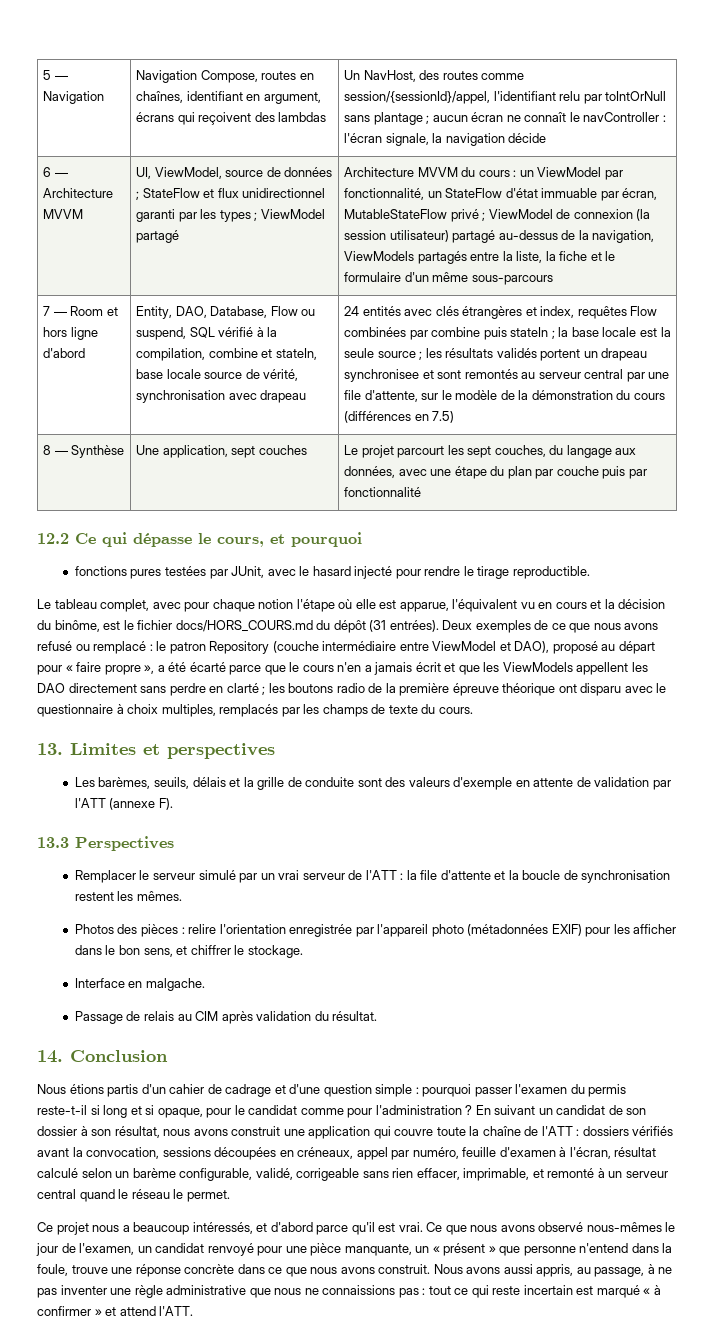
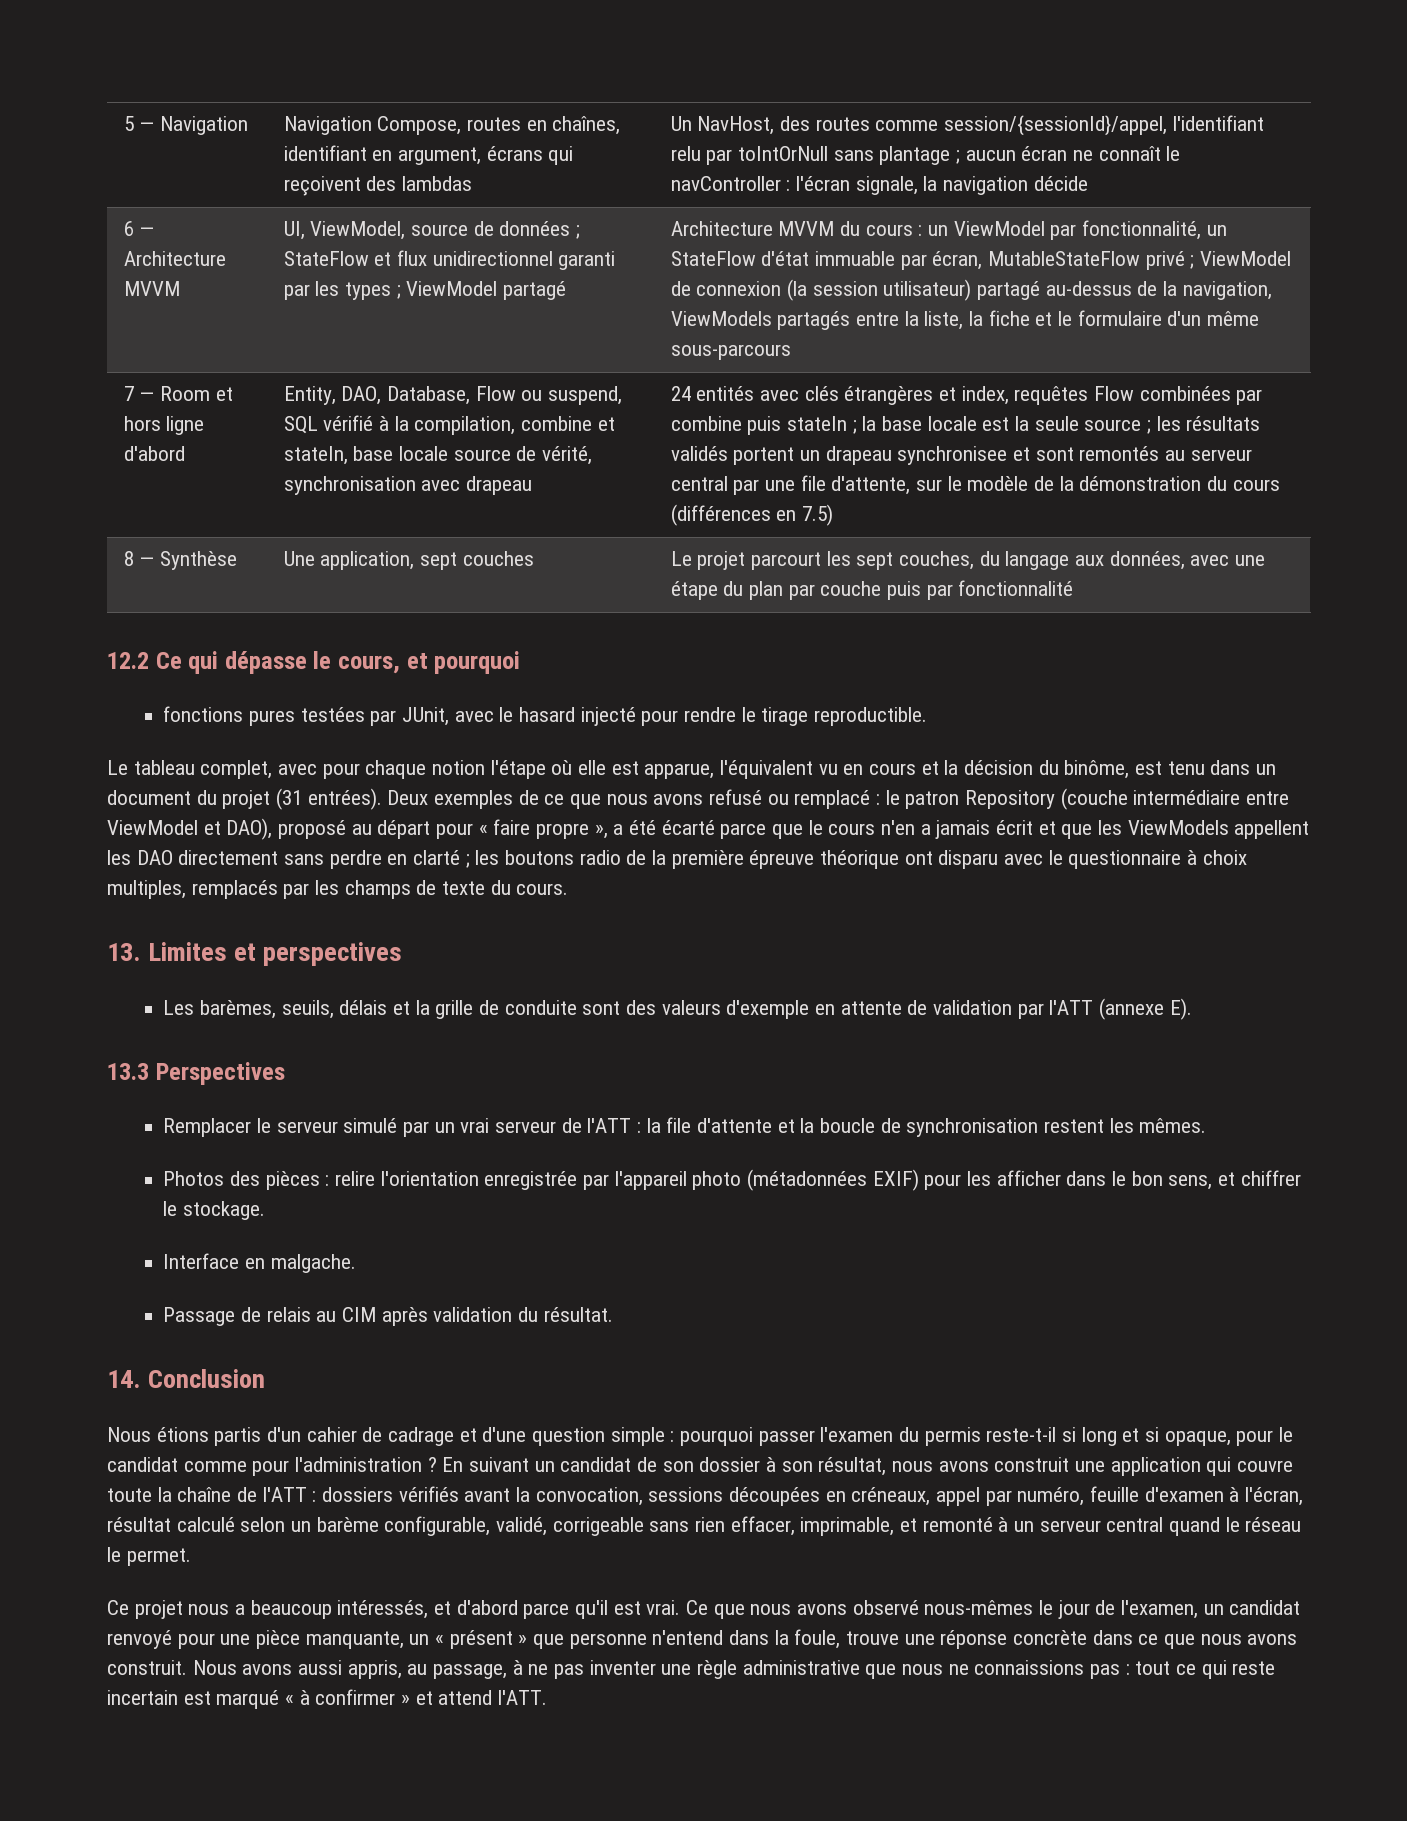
[123,620,366,633] le fichier docs/HORS_COURS.md du dépôt -> [1167,760,1277,775] [107,790,271,809] tenu dans un document du projet
[158,798,173,810] F). -> [1169,998,1192,1020] E).

